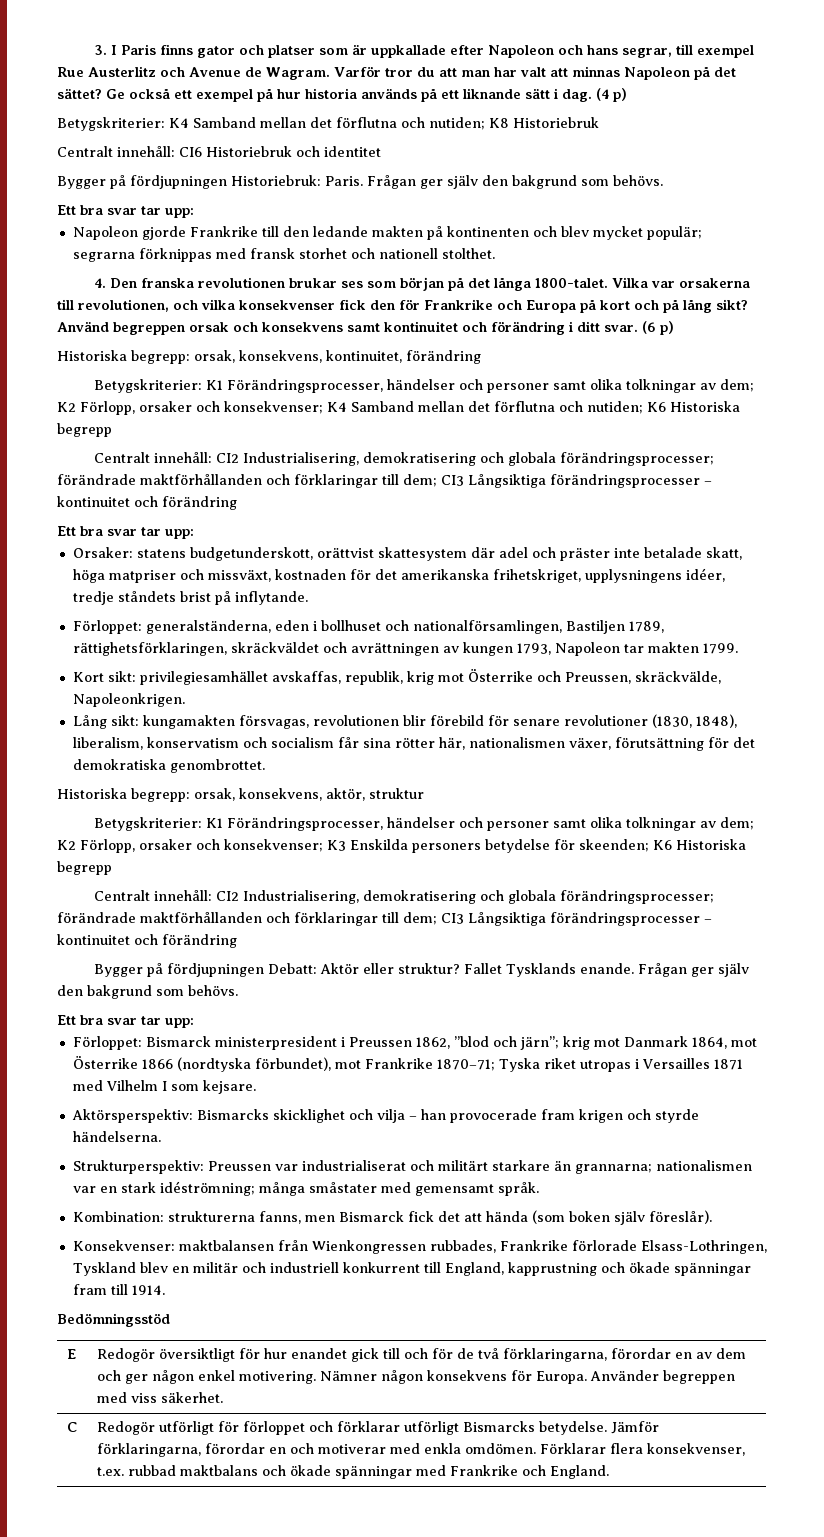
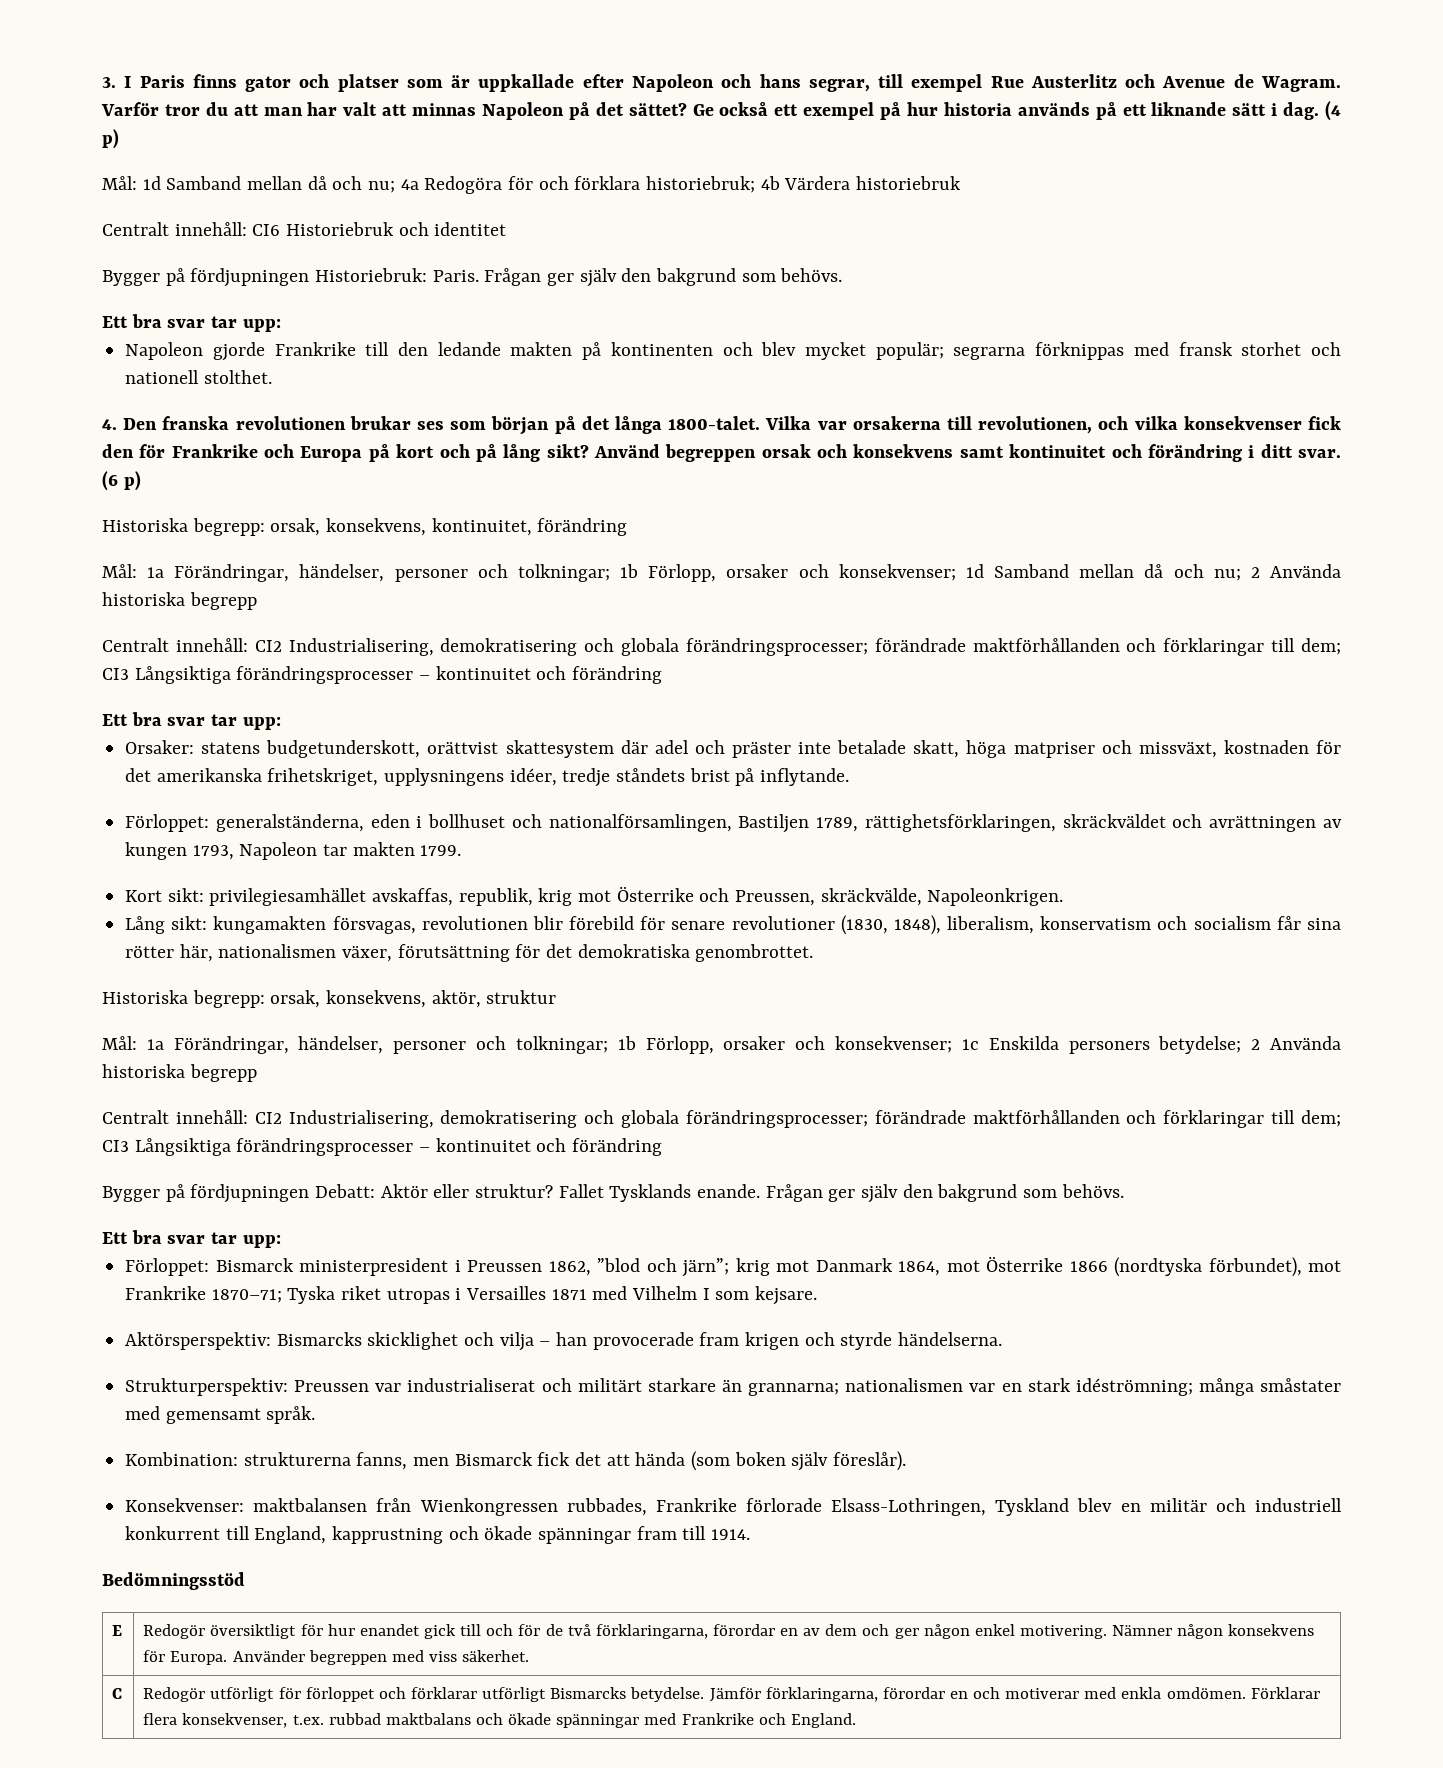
[57,117,599,131] Betygskriterier: K4 Samband mellan det förflutna och nutiden; K8 Historiebruk -> [102,176,962,194] Mål: 1d Samband mellan då och nu; 4a Redogöra för och förklara historiebruk; 4b Värdera historiebruk
[93,379,754,393] [57,401,740,415] Betygskriterier: K1 Förändringsprocesser, händelser och personer samt olika tolkningar av dem; K2 Förlopp, orsaker och konsekvenser; K4 Samband mellan det förflutna och nutiden; K6 Historiska -> [102,564,1341,582] [102,592,185,606] Mål: 1a Förändringar, händelser, personer och tolkningar; 1b Förlopp, orsaker och konsekvenser; 1d Samband mellan då och nu; 2 Använda historiska
[93,817,754,831] [57,839,346,853] Betygskriterier: K1 Förändringsprocesser, händelser och personer samt olika tolkningar av dem; K2 Förlopp, orsaker och konsekvenser; K3 -> [102,1036,979,1054] Mål: 1a Förändringar, händelser, personer och tolkningar; 1b Förlopp, orsaker och konsekvenser; 1c
[485,839,746,853] betydelse för skeenden; K6 Historiska -> [1158,1036,1342,1054] [102,1064,185,1078] betydelse; 2 Använda historiska

